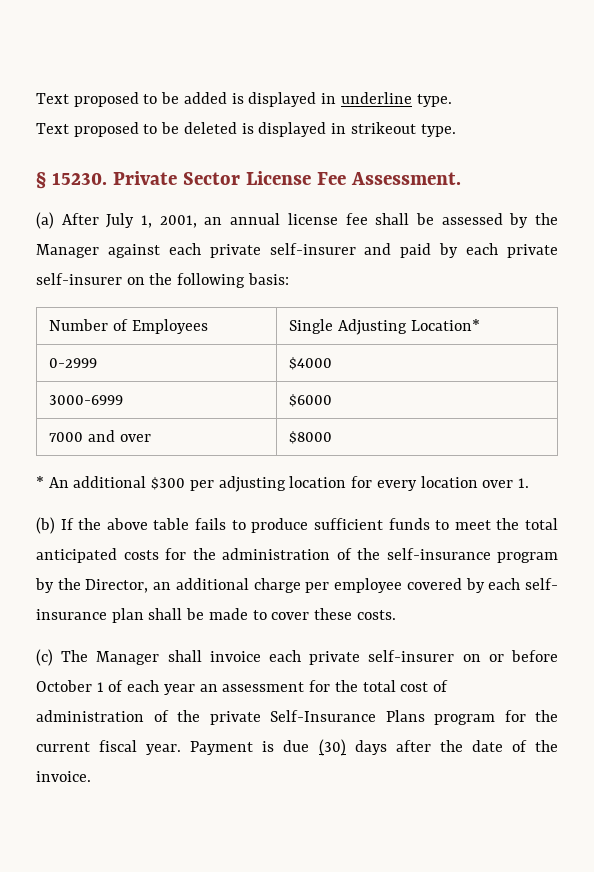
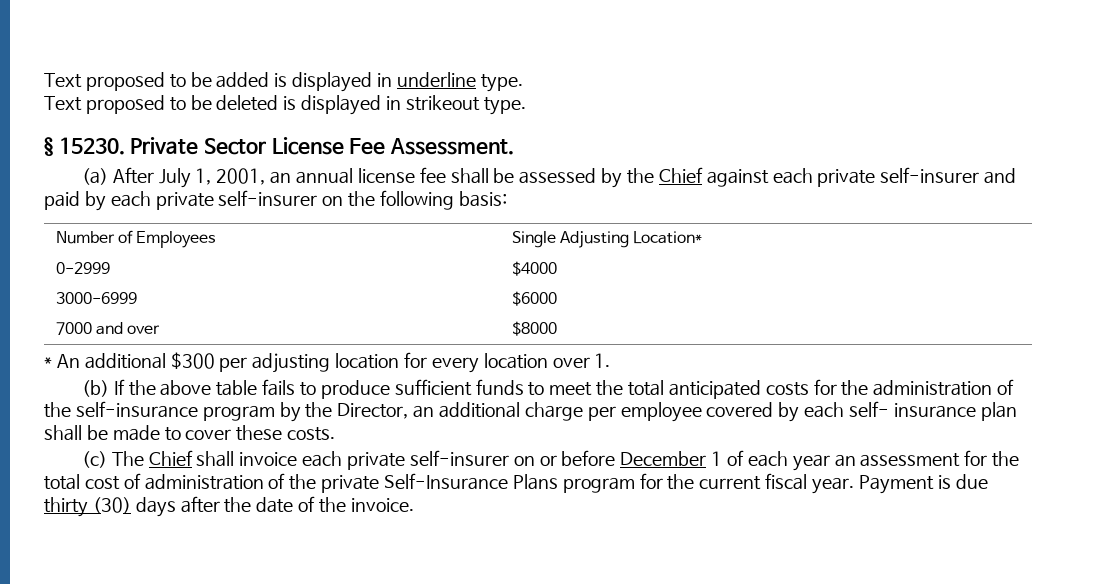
[36,244,99,258] Manager -> [658,167,703,183] Chief
[96,651,160,665] Manager -> [148,450,193,466] Chief
[36,680,92,692] October -> [620,451,707,466] December
(310, 746) none -> [44,497,88,517] thirty

